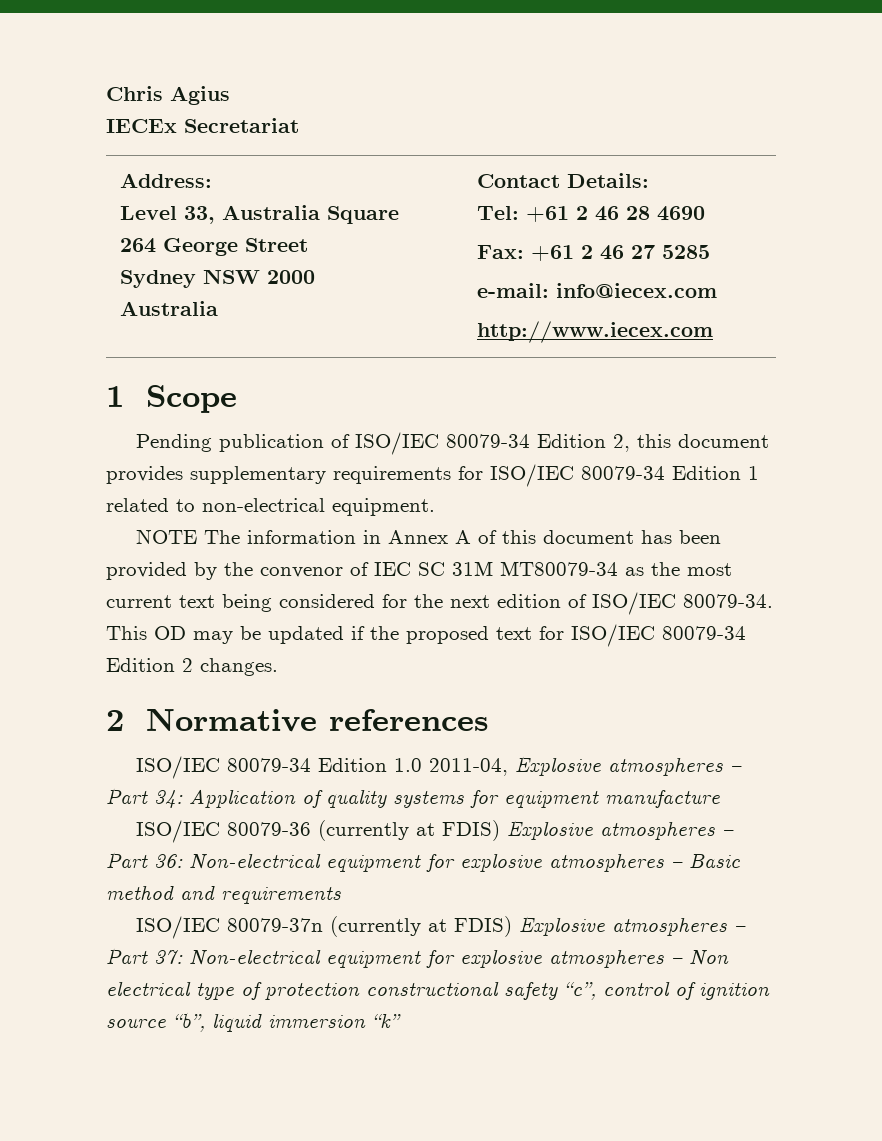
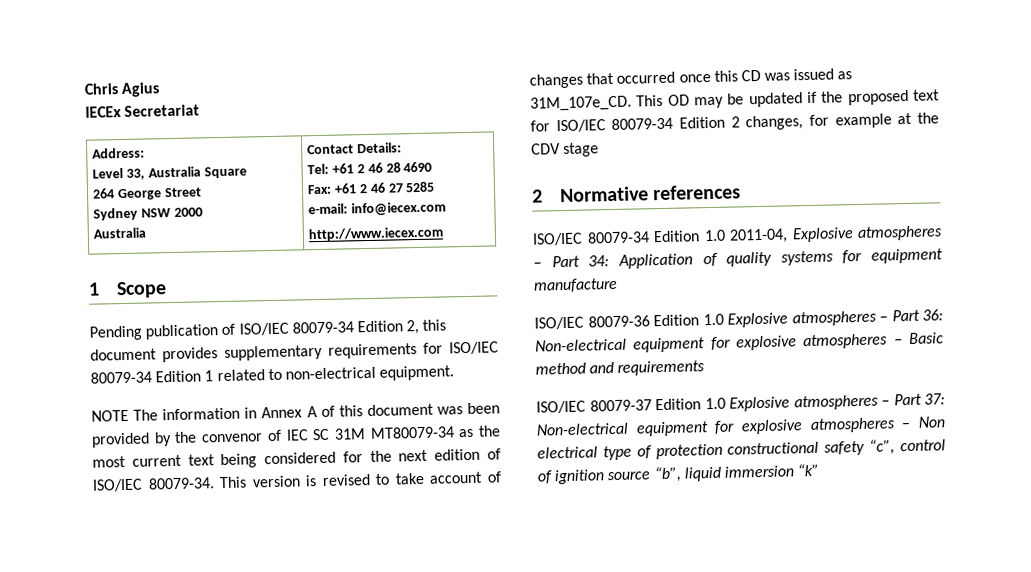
[640,530,672,544] has -> [436,406,463,415] was
(147, 633) none -> [251,471,502,488] [529,68,853,89] [530,94,664,112] version is revised to take account of changes that occurred once this CD was issued as 31M_107e_CD. This
[200,658,278,676] changes. -> [745,112,939,131] [531,142,600,157] changes, for example at the CDV stage
[317,820,500,841] (currently at FDIS) -> [653,313,724,327] Edition 1.0
[226,916,512,937] 80079-37n (currently at FDIS) -> [589,397,726,412] 80079-37 Edition 1.0

